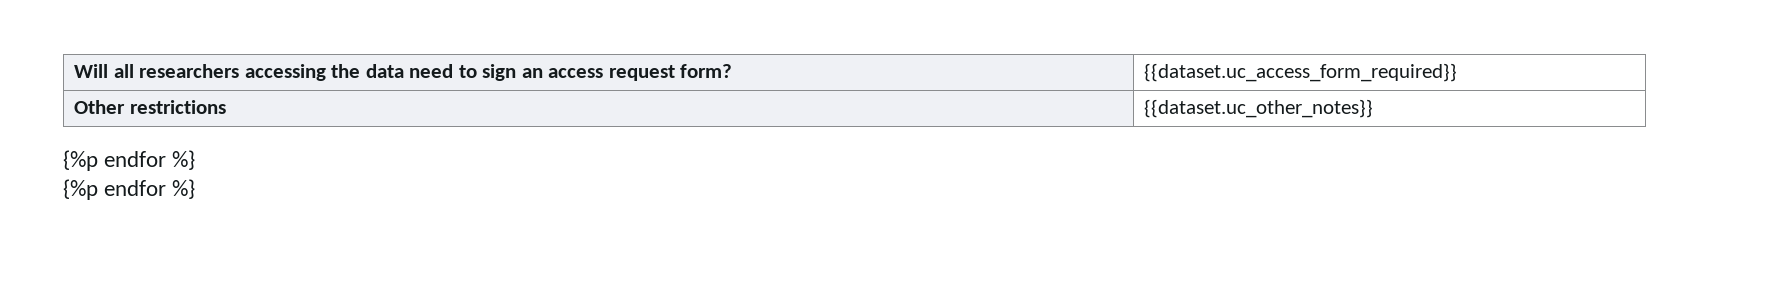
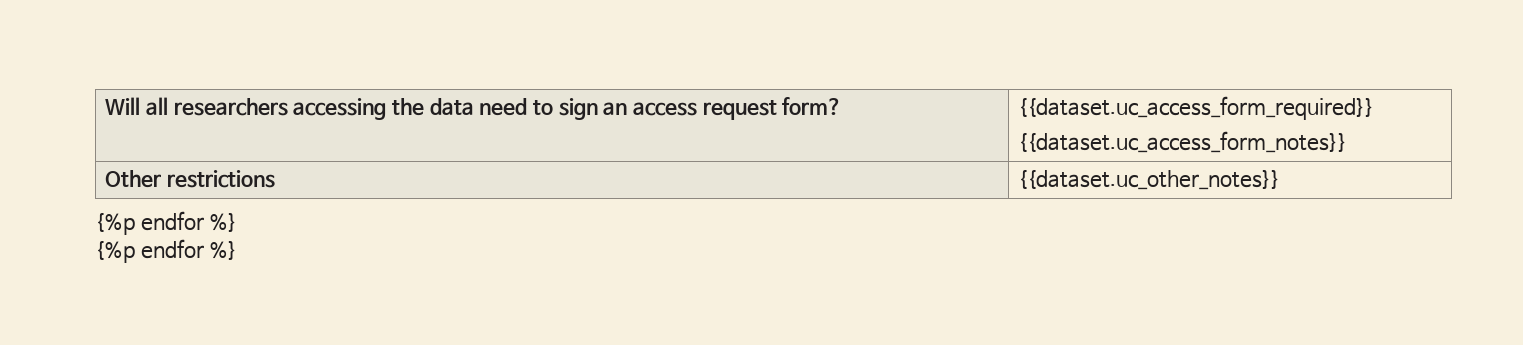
(1458, 72) none -> [1018,131,1348,153] // {{dataset.uc_access_form_notes}}

